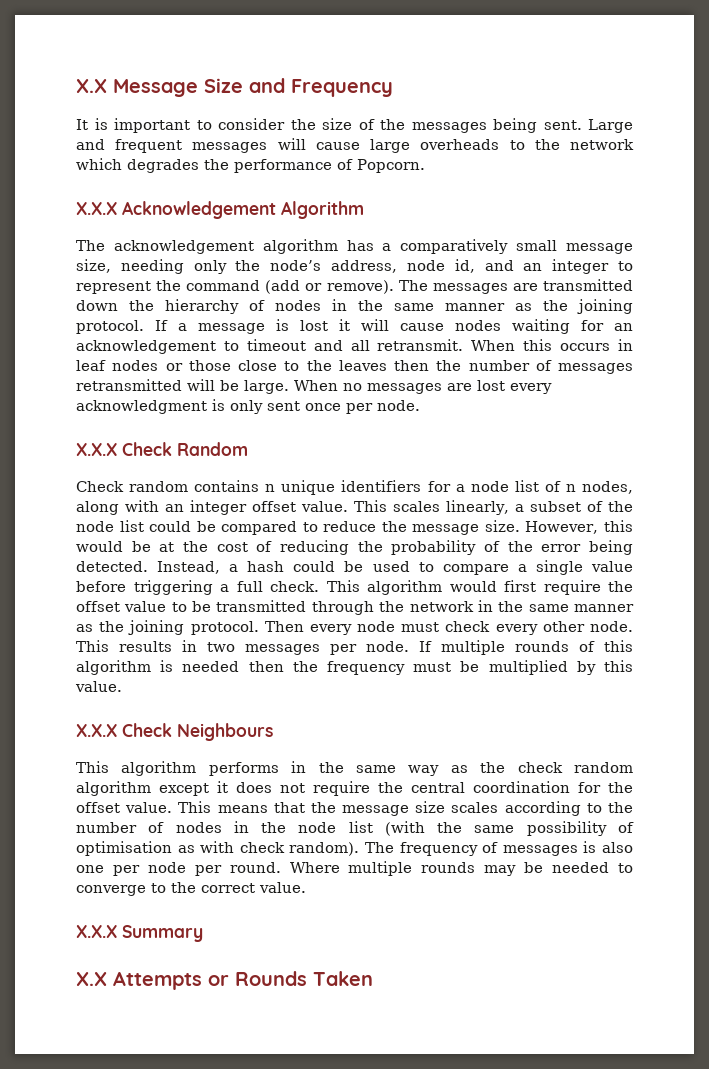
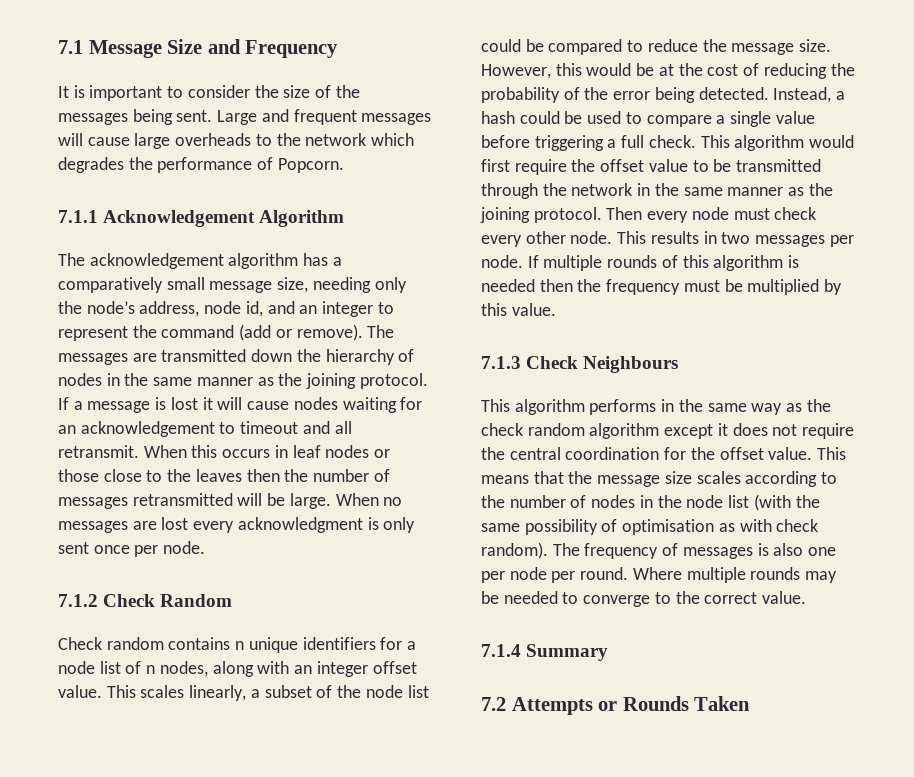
[76,79,107,93] X.X -> [58,40,83,54] 7.1
[76,202,117,215] X.X.X -> [58,210,98,223] 7.1.1
[76,443,117,456] X.X.X -> [58,594,98,607] 7.1.2
[76,724,117,737] X.X.X -> [481,356,521,369] 7.1.3
[76,925,117,938] X.X.X -> [481,644,521,657] 7.1.4
[76,972,107,986] X.X -> [481,697,506,711] 7.2

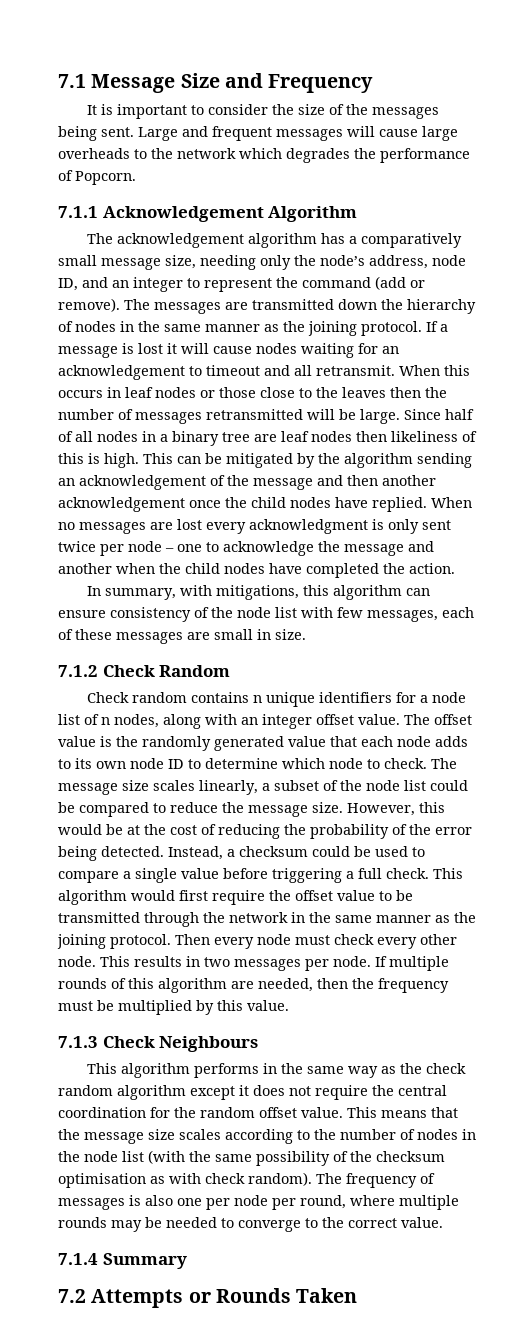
[245,301,263,317] id, -> [58,278,78,291] ID,
(331, 501) none -> [404,409,474,420] [58,431,477,446] [58,453,472,468] [58,475,436,490] [58,497,427,512] Since half of all nodes in a binary tree are leaf nodes then likeliness of this is high. This can be mitigated by the algorithm sending an acknowledgement of the message and then another acknowledgement once the child nodes have replied.
[93,541,206,557] once per node. -> [58,541,434,556] [58,563,455,578] [86,585,430,600] [58,607,474,622] [58,629,306,644] twice per node – one to acknowledge the message and another when the child nodes have completed the action. // In summary, with mitigations, this algorithm can ensure consistency of the node list with few messages, each of these messages are small in size.
[106,685,136,698] This -> [404,714,472,725] [58,736,468,751] [58,758,457,769] [58,780,149,795] The offset value is the randomly generated value that each node adds to its own node ID to determine which node to check. The message size
[481,111,515,124] hash -> [239,846,308,857] checksum
[788,255,800,268] [481,279,535,292] is needed -> [231,978,313,992] are needed,
(715, 453) none -> [200,1107,255,1118] random
(618, 525) none -> [350,1151,445,1162] the checksum
[580,567,682,580] round. Where -> [300,1195,395,1209] round, where

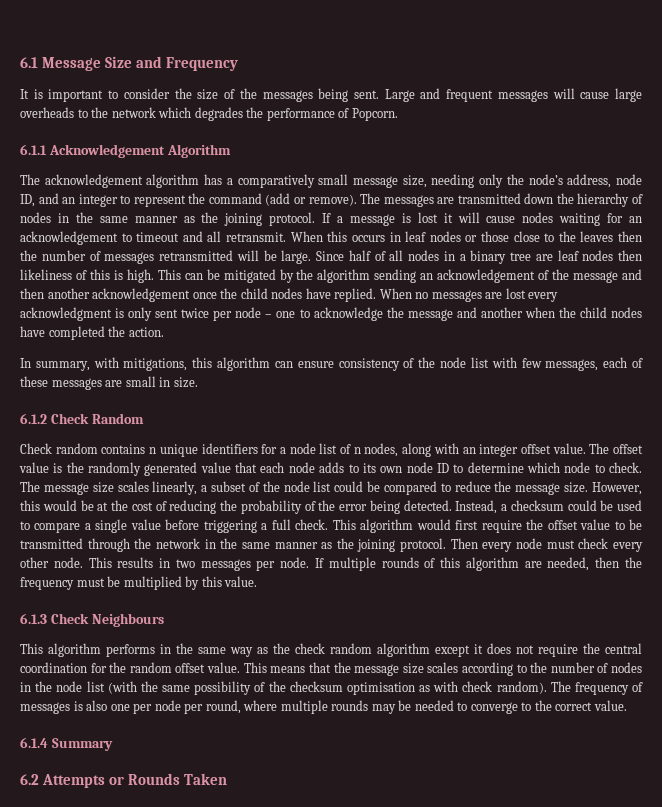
[58,74,86,88] 7.1 -> [20,57,38,68] 6.1
[58,206,98,218] 7.1.1 -> [20,144,47,155] 6.1.1
[58,665,98,677] 7.1.2 -> [20,413,47,424] 6.1.2
[58,1036,98,1048] 7.1.3 -> [20,613,47,624] 6.1.3
[58,1253,98,1265] 7.1.4 -> [20,737,48,748] 6.1.4
[58,1289,86,1303] 7.2 -> [20,774,39,785] 6.2

